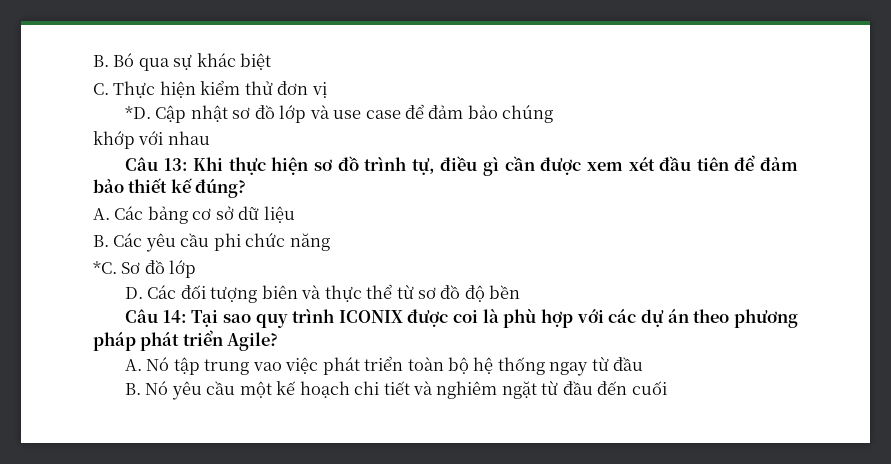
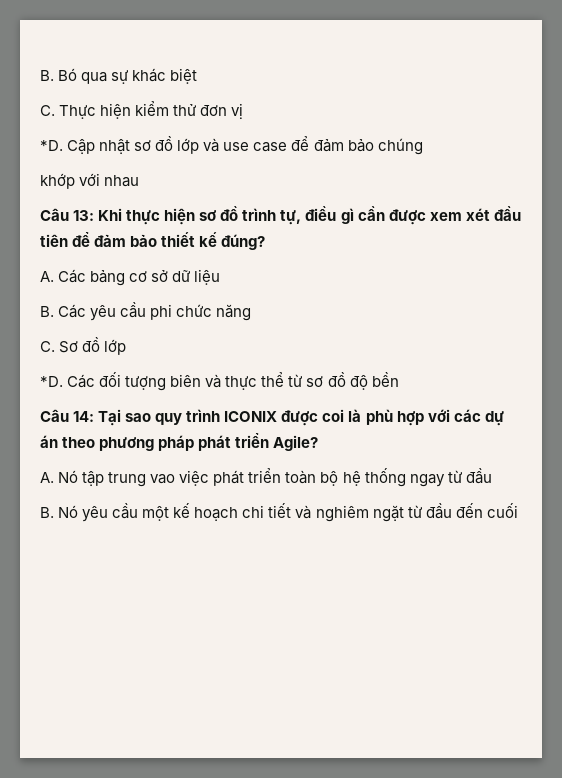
[93,261,117,274] *C. -> [40,341,55,352] C.
[124,287,143,299] D. -> [40,376,63,387] *D.

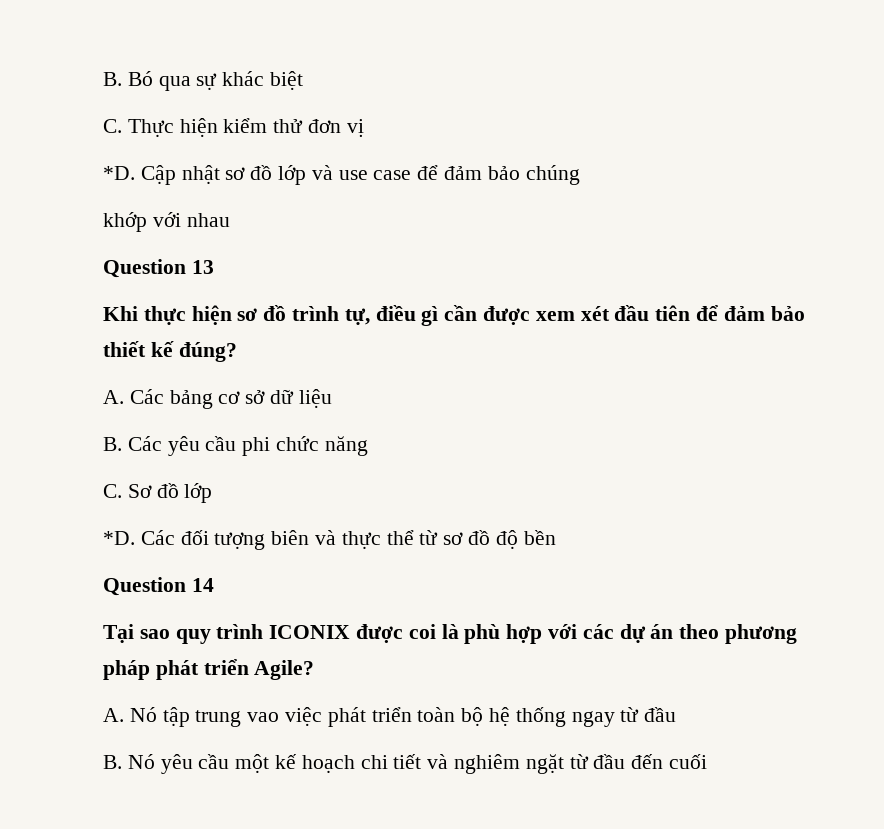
[40,208,95,221] Câu 13: -> [103,259,214,278] Question 13 //
[40,409,95,422] Câu 14: -> [103,577,214,596] Question 14 //

